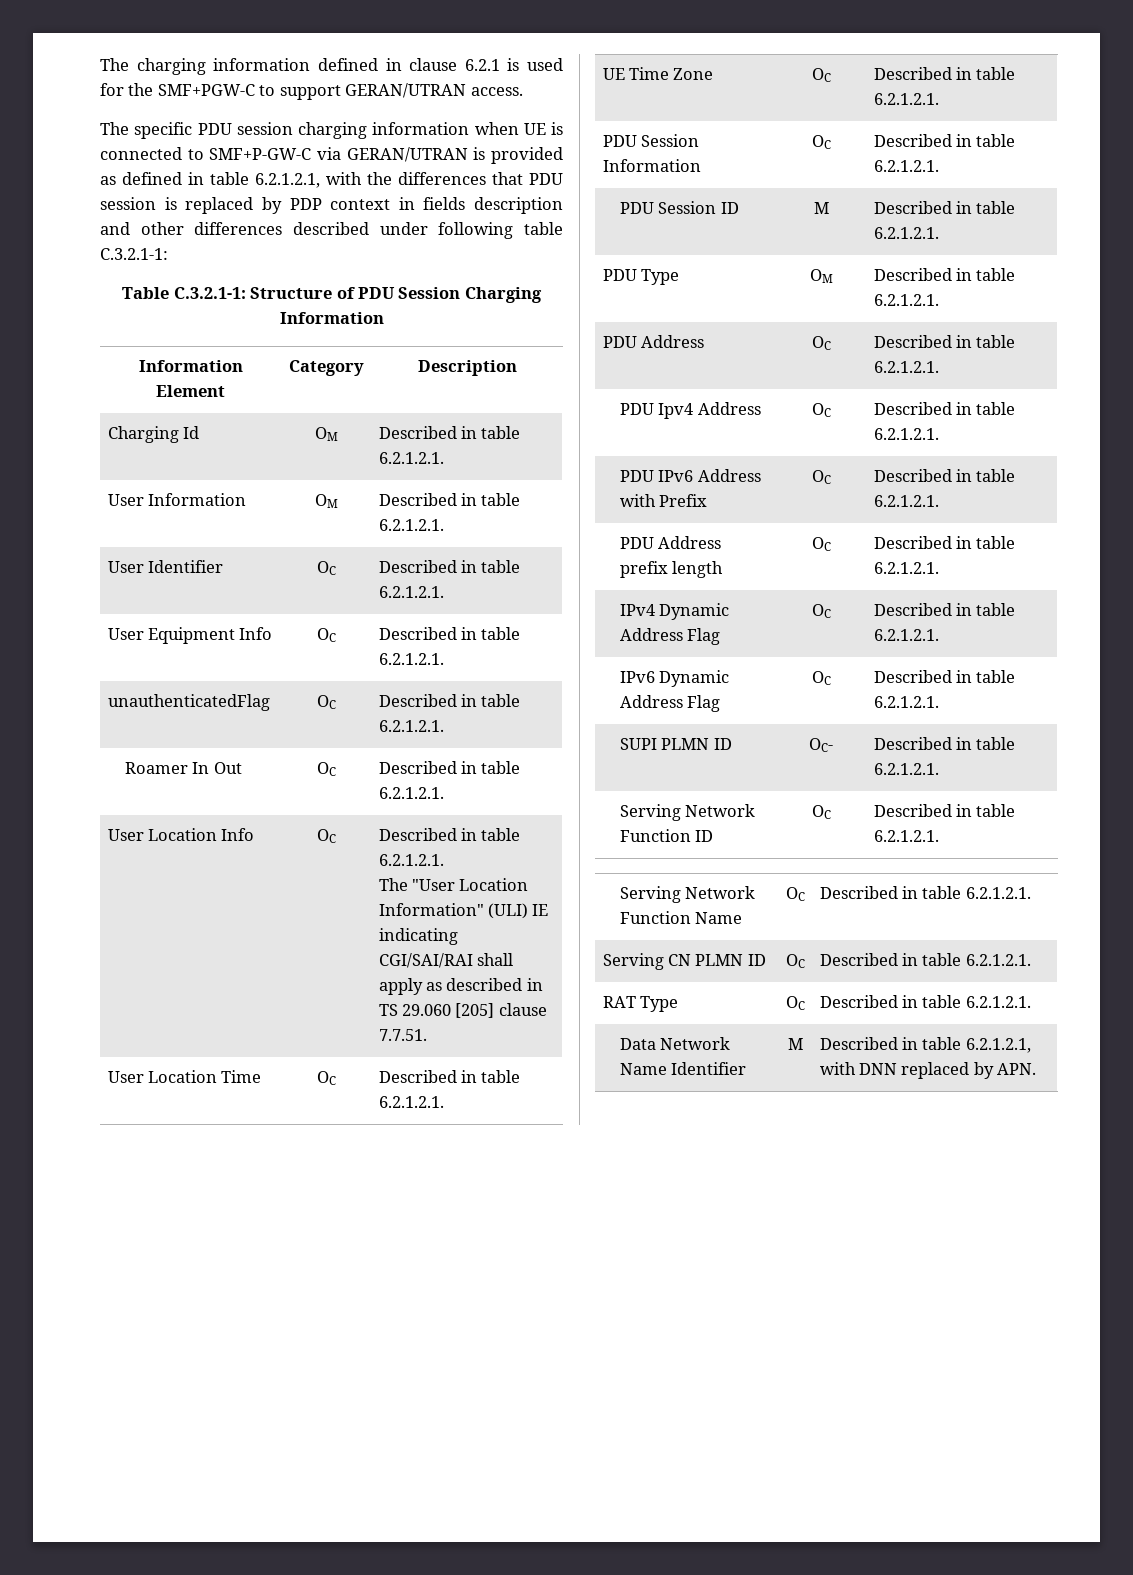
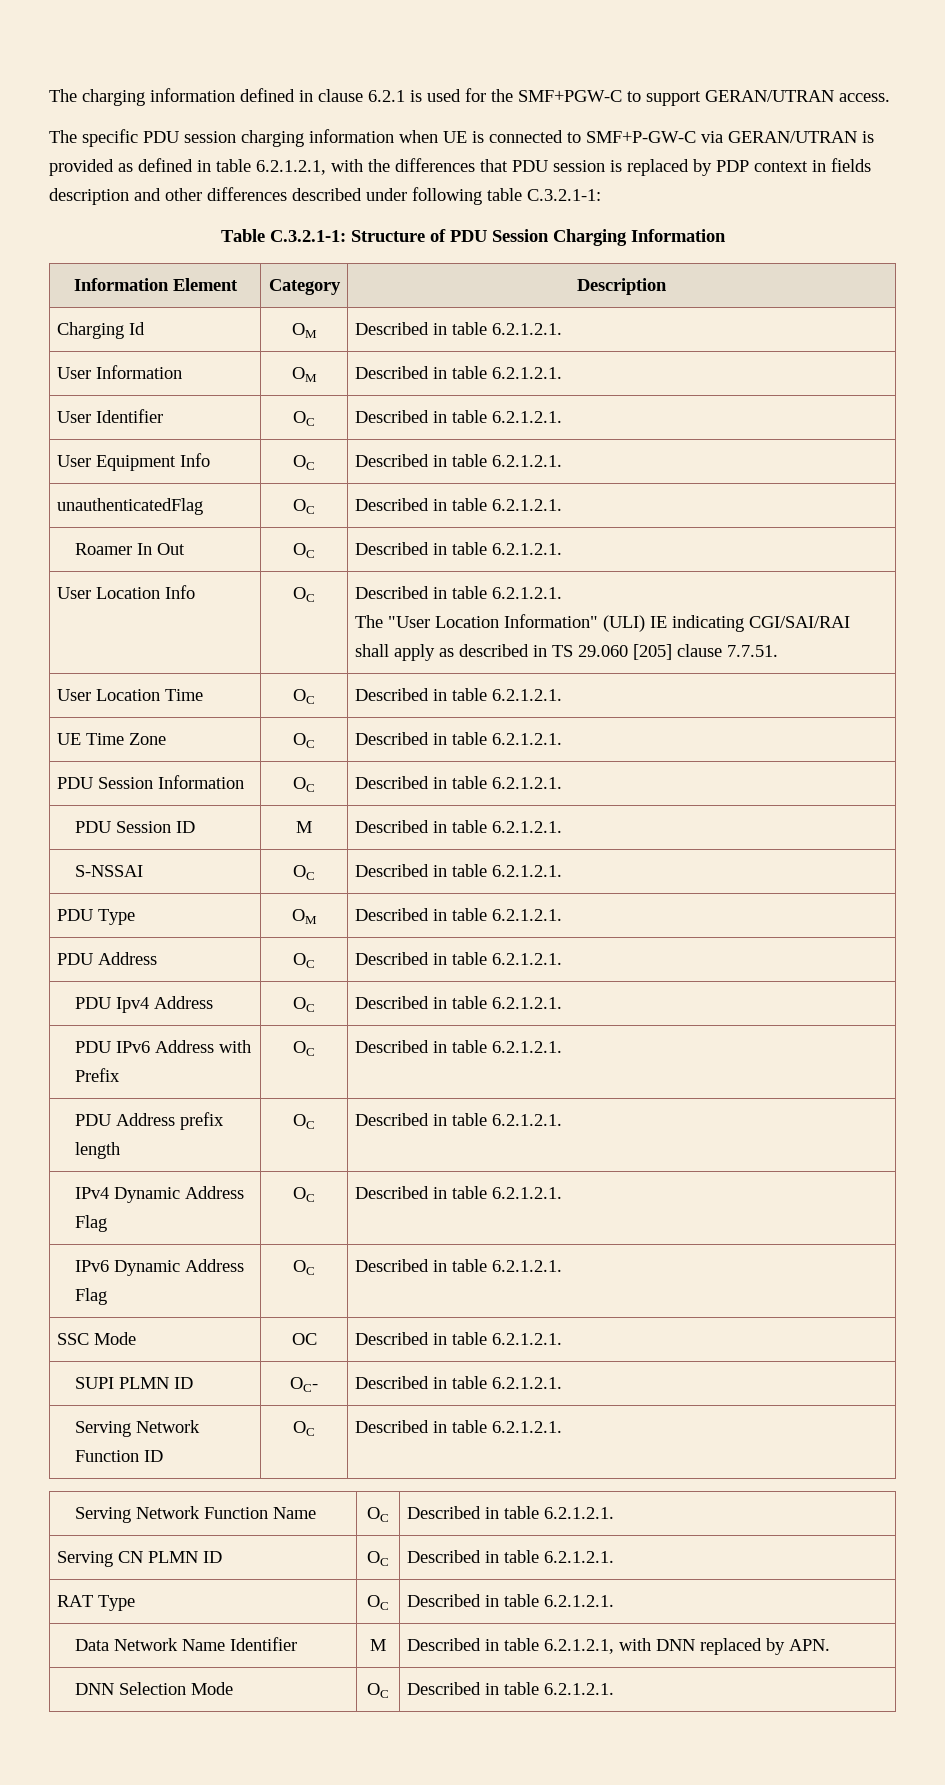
(939, 233) none -> [75,865,144,877] [293,865,315,880] [354,864,562,877] // S-NSSAI | OC | Described in table 6.2.1.2.1.
(939, 702) none -> [56,1332,136,1345] [291,1333,317,1345] [354,1332,562,1345] // SSC Mode | OC | Described in table 6.2.1.2.1.
(1037, 1069) none -> [75,1682,234,1695] [367,1683,389,1698] [406,1682,614,1695] // DNN Selection Mode | OC | Described in table 6.2.1.2.1.

